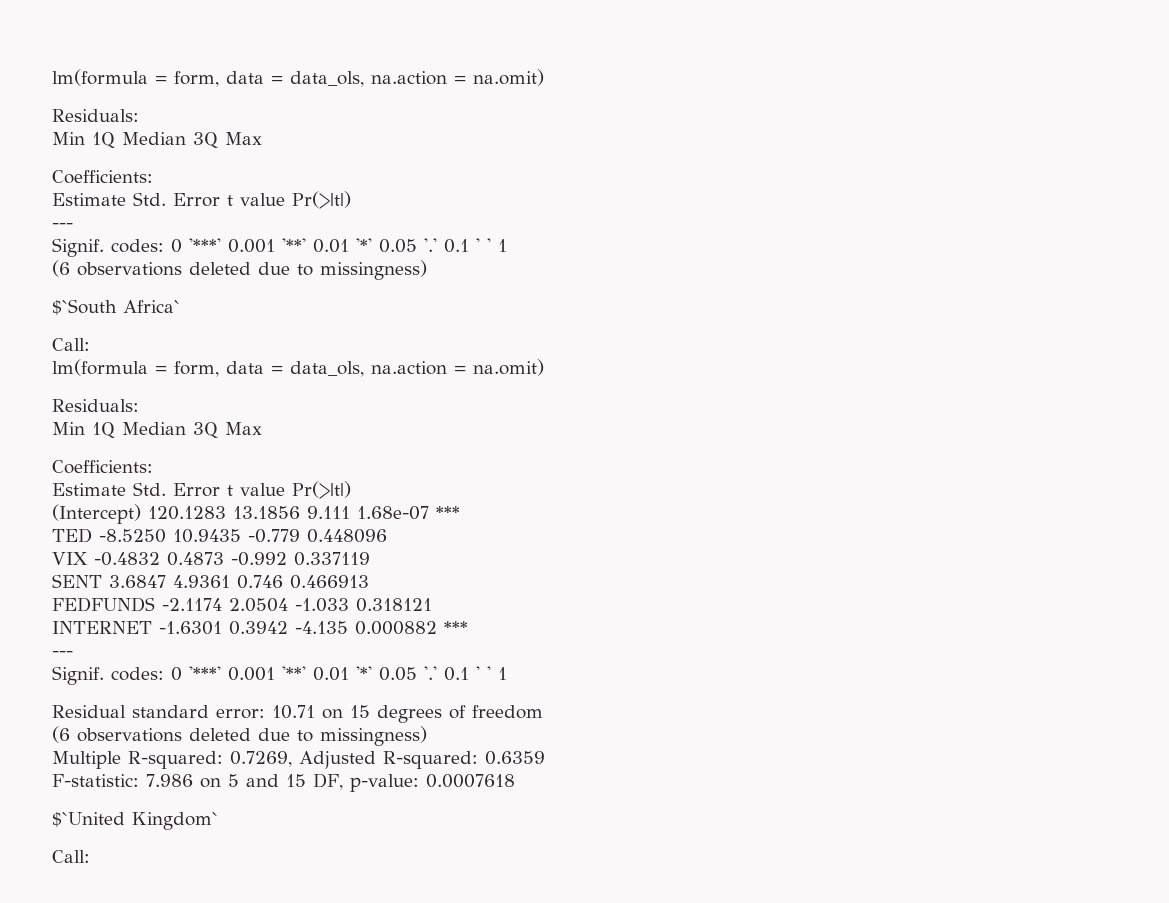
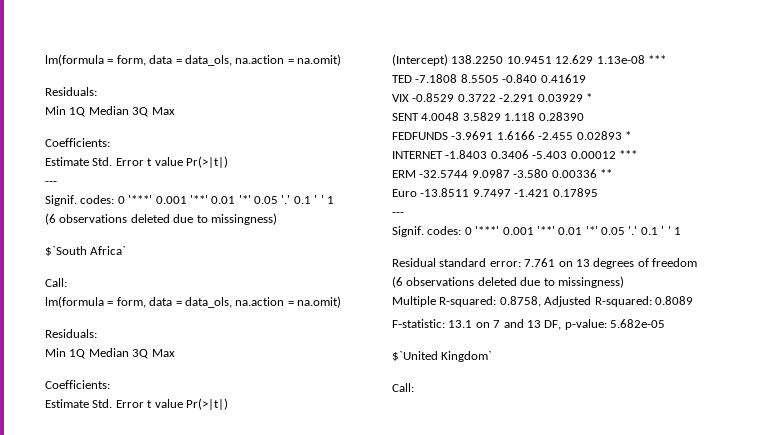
[148,506,460,520] [52,528,387,543] [52,552,370,566] [52,574,369,589] [52,597,432,612] [52,621,468,635] 120.1283 13.1856 9.111 1.68e-07 *** // TED -8.5250 10.9435 -0.779 0.448096 // VIX -0.4832 0.4873 -0.992 0.337119 // SENT 3.6847 4.9361 0.746 0.466913 // FEDFUNDS -2.1174 2.0504 -1.033 0.318121 // INTERNET -1.6301 0.3942 -4.135 0.000882 *** -> [451,55,666,64] [392,74,586,83] [392,93,592,102] [392,112,584,121] [392,131,631,140] [392,150,637,159] [392,169,612,178] [392,188,598,197] 138.2250 10.9451 12.629 1.13e-08 *** // TED -7.1808 8.5505 -0.840 0.41619 // VIX -0.8529 0.3722 -2.291 0.03929 * // SENT 4.0048 3.5829 1.118 0.28390 // FEDFUNDS -3.9691 1.6166 -2.455 0.02893 * // INTERNET -1.8403 0.3406 -5.403 0.00012 *** // ERM -32.5744 9.0987 -3.580 0.00336 ** // Euro -13.8511 9.7497 -1.421 0.17895
[272,705,370,719] 10.71 on 15 -> [524,258,590,267] 7.761 on 13
[230,751,292,767] 0.7269, -> [499,296,541,307] 0.8758,
[485,751,545,765] 0.6359 -> [654,296,693,305] 0.8089
[146,774,306,788] 7.986 on 5 and 15 -> [448,319,541,328] 13.1 on 7 and 13
[425,774,515,788] 0.0007618 -> [610,319,665,328] 5.682e-05

